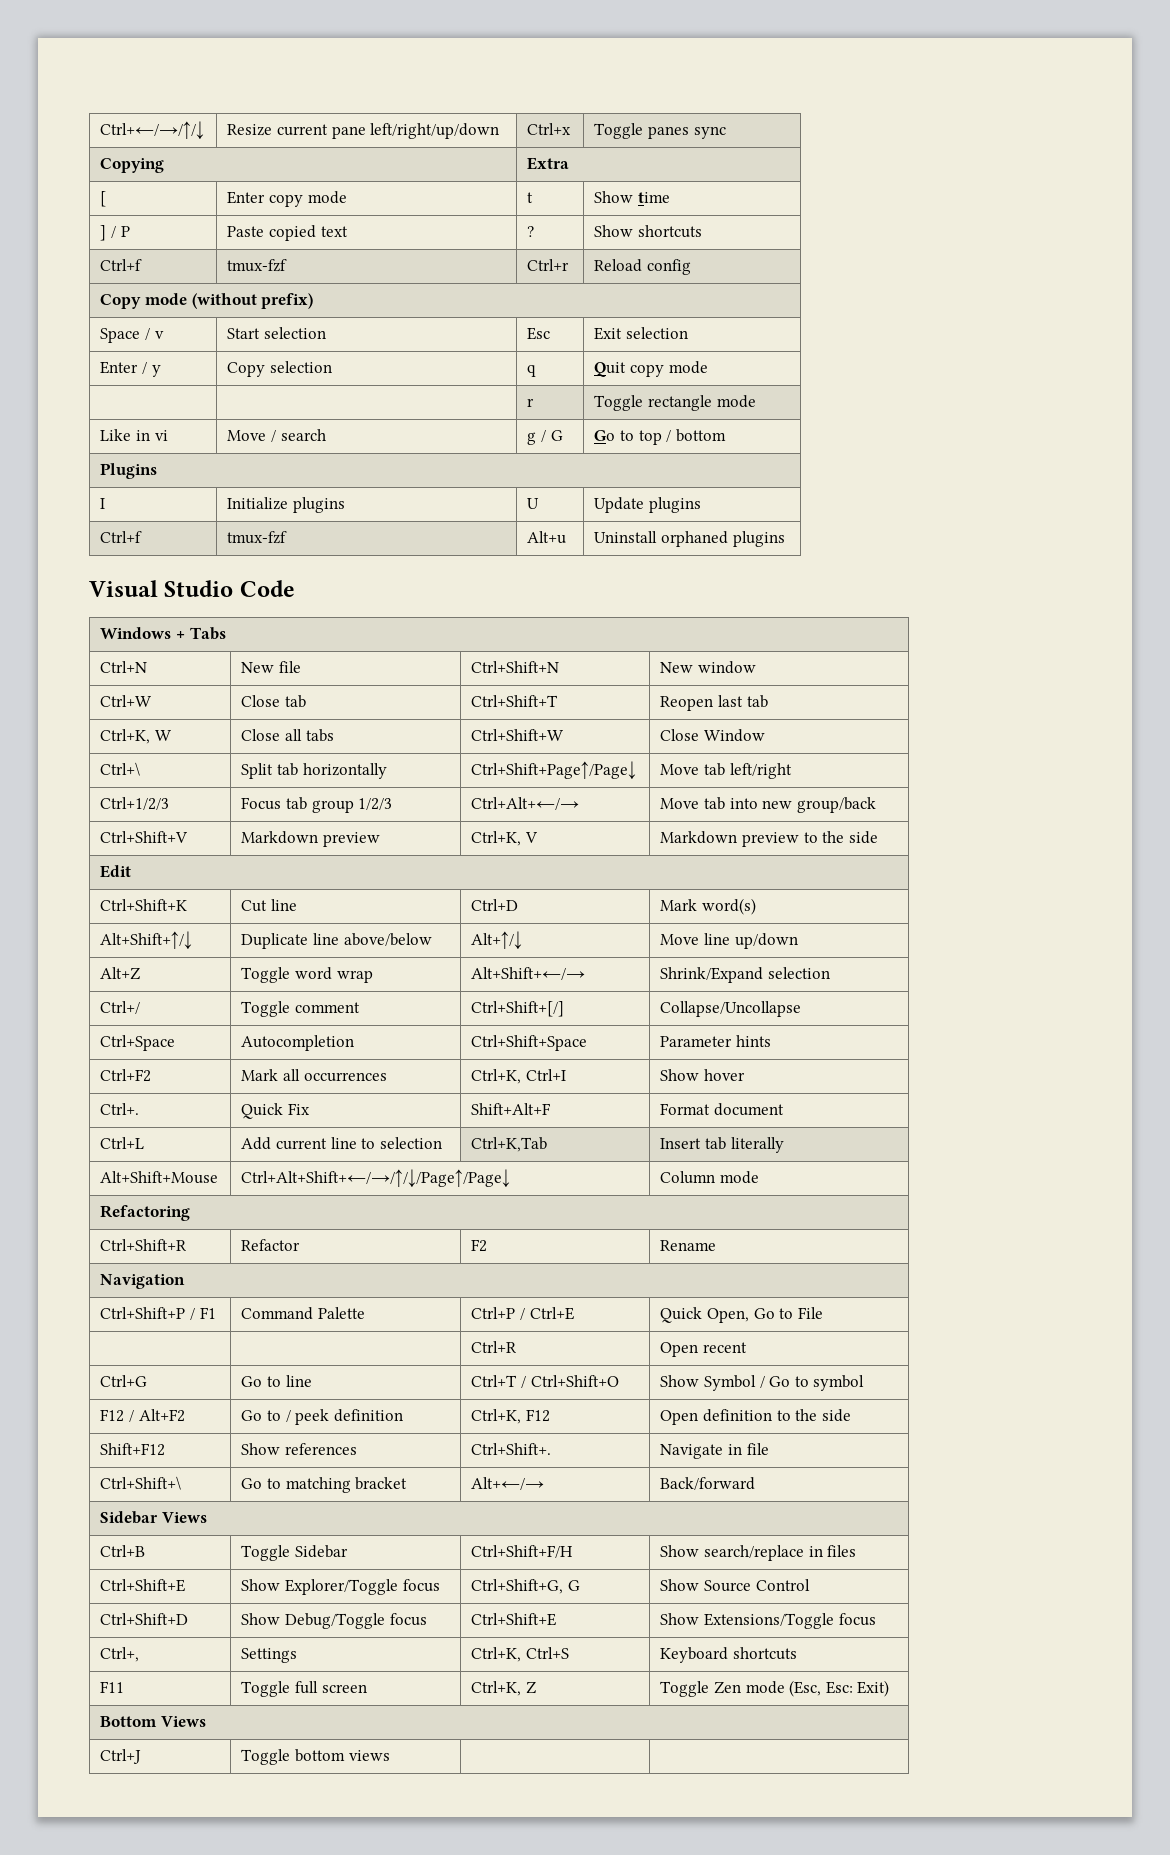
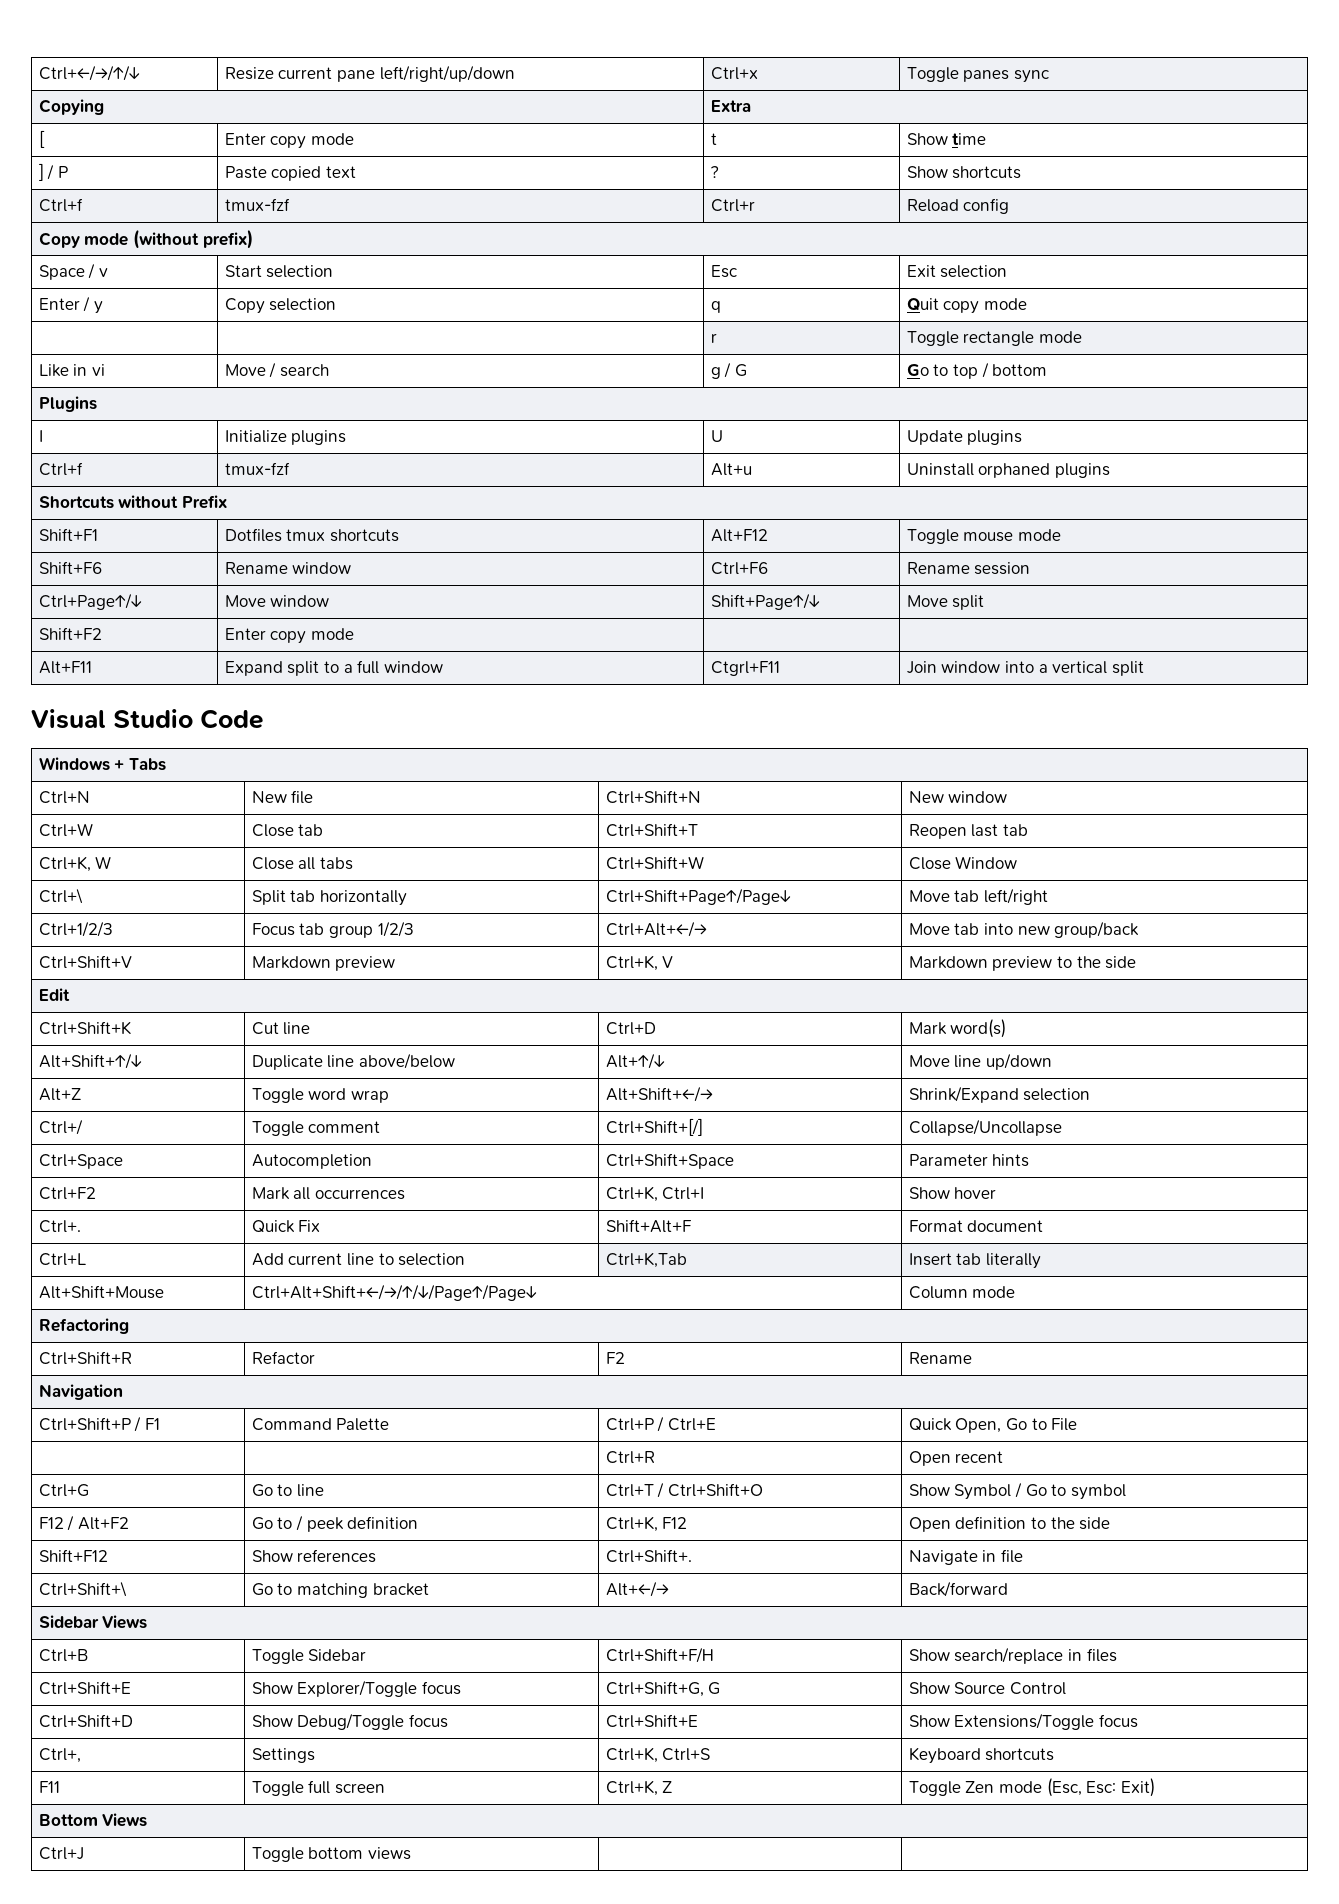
(785, 539) none -> [38,495,227,509] [38,528,98,541] [224,528,399,542] [710,529,768,542] [906,529,1061,544] [38,561,102,574] [224,562,352,574] [710,562,768,575] [906,562,1031,575] [38,593,142,610] [224,595,330,607] [710,593,820,610] [906,595,985,610] [38,627,102,640] [224,628,354,644] [38,661,92,674] [224,660,443,676] [710,661,780,676] [906,661,1144,676] // Shortcuts without Prefix // Shift+F1 | Dotfiles tmux shortcuts | Alt+F12 | Toggle mouse mode // Shift+F6 | Rename window | Ctrl+F6 | Rename session // Ctrl+Page↑/↓ | Move window | Shift+Page↑/↓ | Move split // Shift+F2 | Enter copy mode | | // Alt+F11 | Expand split to a full window | Ctgrl+F11 | Join window into a vertical split

